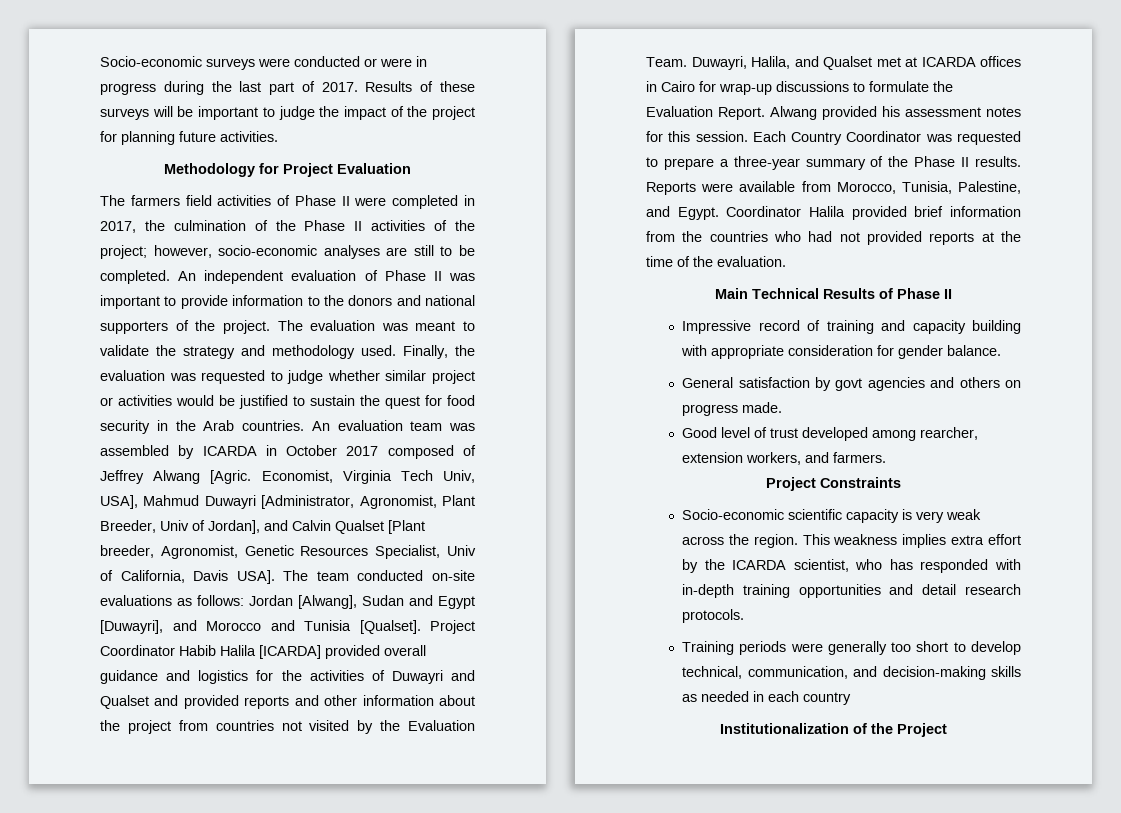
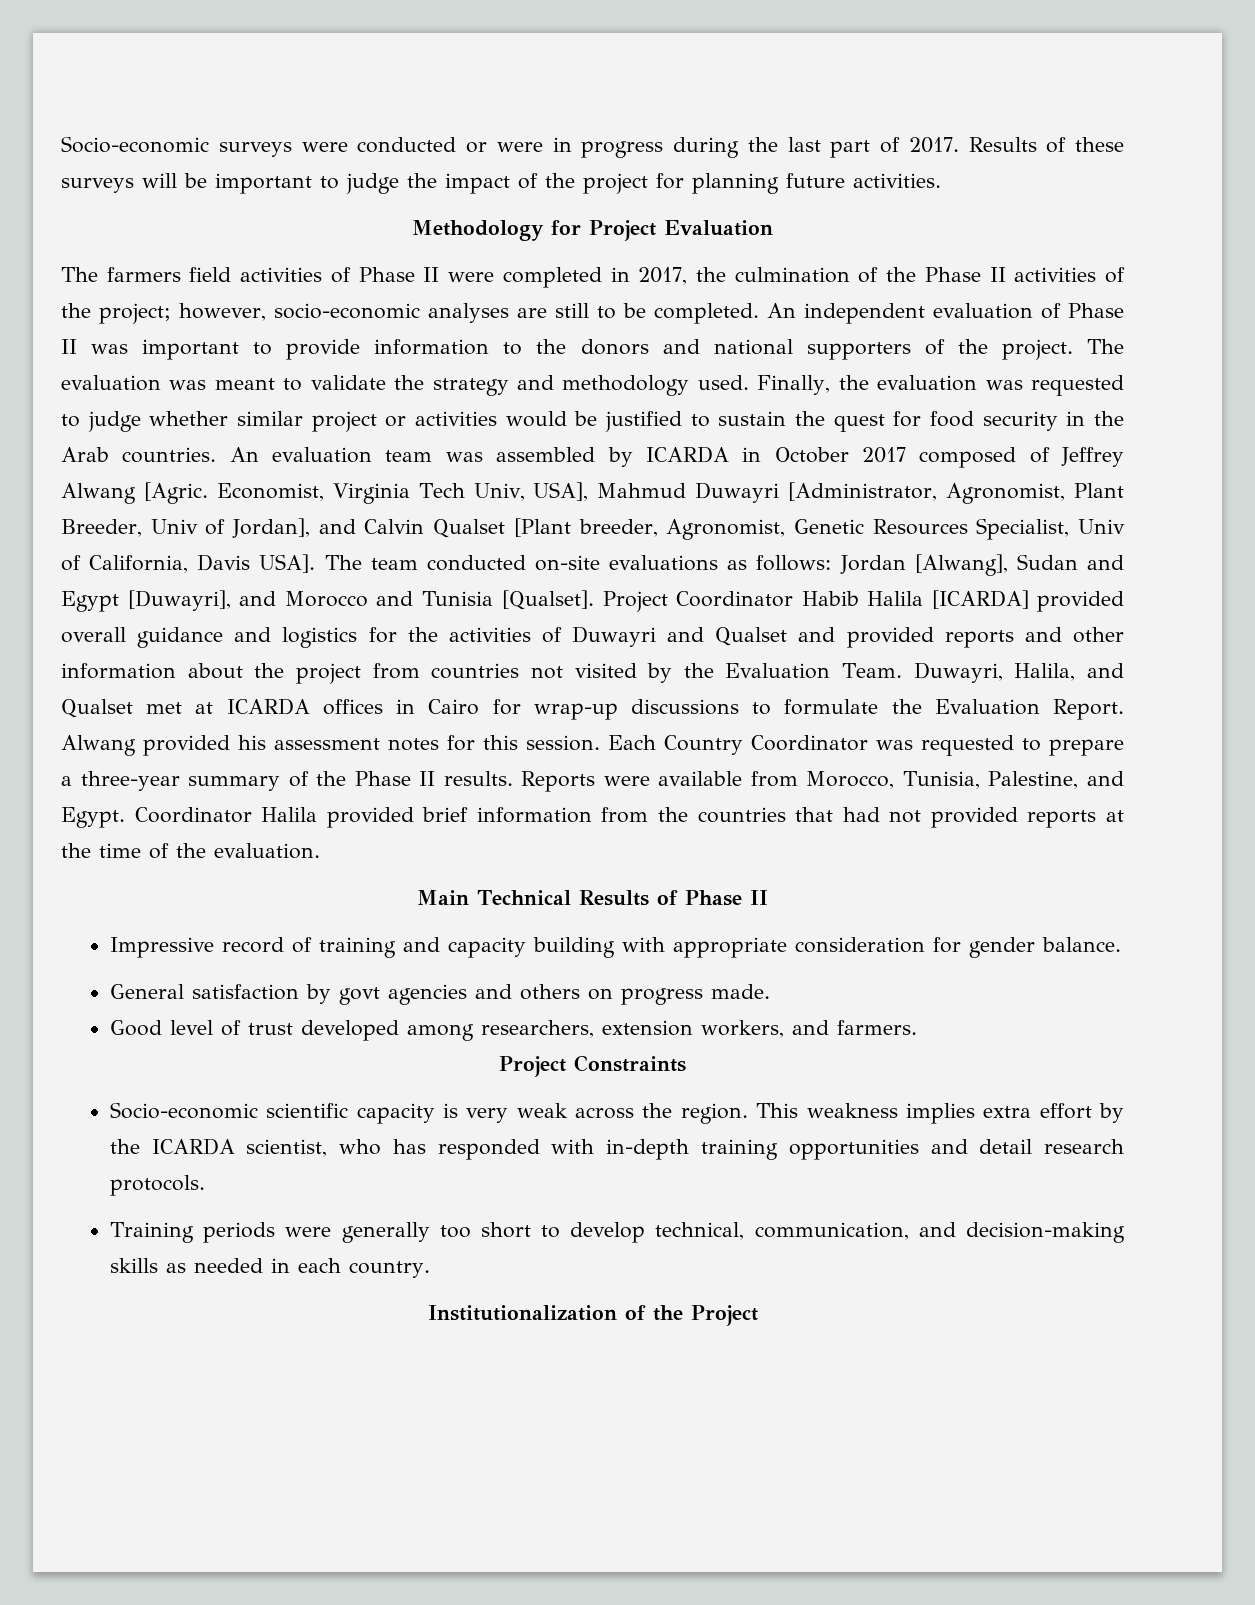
[774,231,801,242] who -> [795,807,834,822] that
[920,427,979,440] rearcher, -> [480,1020,594,1038] researchers,
[803,692,852,705] country -> [348,1261,430,1278] country.

